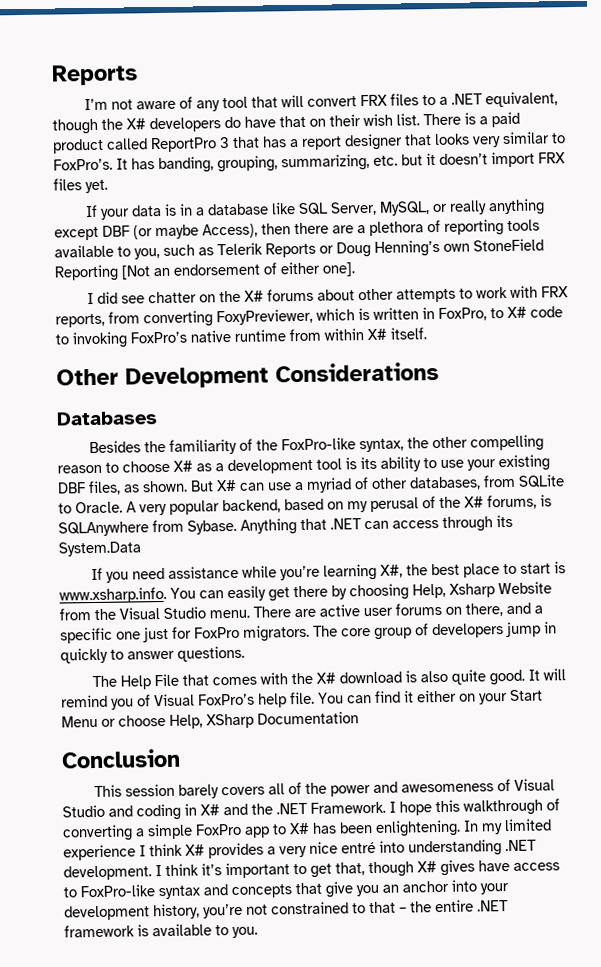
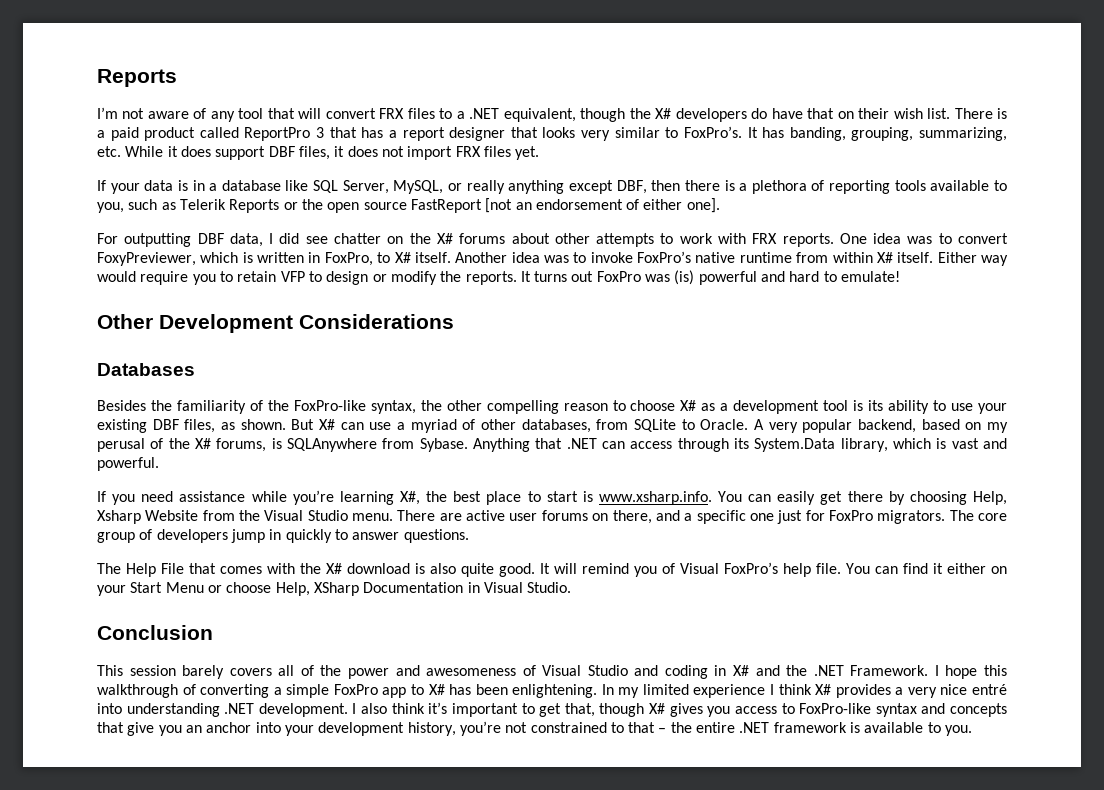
[401,153,488,166] but it doesn’t -> [125,146,404,160] While it does support DBF files, it does not
[102,223,258,240] DBF (or maybe Access), -> [616,180,647,194] DBF,
[332,225,354,234] are -> [724,180,735,191] is
[336,238,544,258] [54,264,151,282] Doug Henning’s own StoneField Reporting [Not -> [301,198,513,213] the open source FastReport [not
(356, 269) none -> [97,233,263,247] For outputting DBF data,
[55,310,213,328] reports, from converting -> [782,233,1008,247] reports. One idea was to convert
[530,306,563,318] [55,331,128,349] code to invoking -> [414,252,633,263] itself. Another idea was to invoke
(427, 333) none -> [937,252,1009,266] [97,270,901,285] Either way would require you to retain VFP to design or modify the reports. It turns out FoxPro was (is) powerful and hard to emulate!
(142, 549) none -> [840,438,1008,452] [97,457,159,471] library, which is vast and powerful.
(359, 718) none -> [467,582,572,593] in Visual Studio.
(162, 871) none -> [361,703,388,714] also
[478,860,510,872] have -> [707,706,731,717] you

